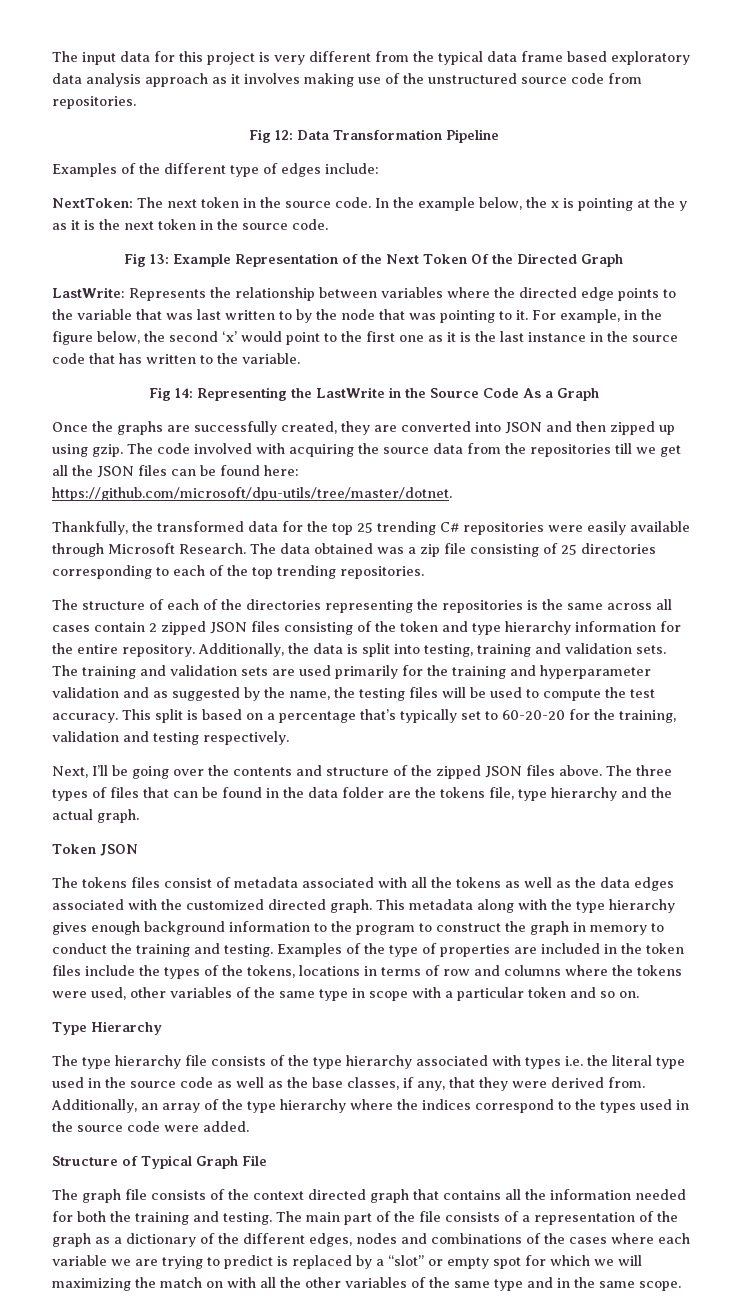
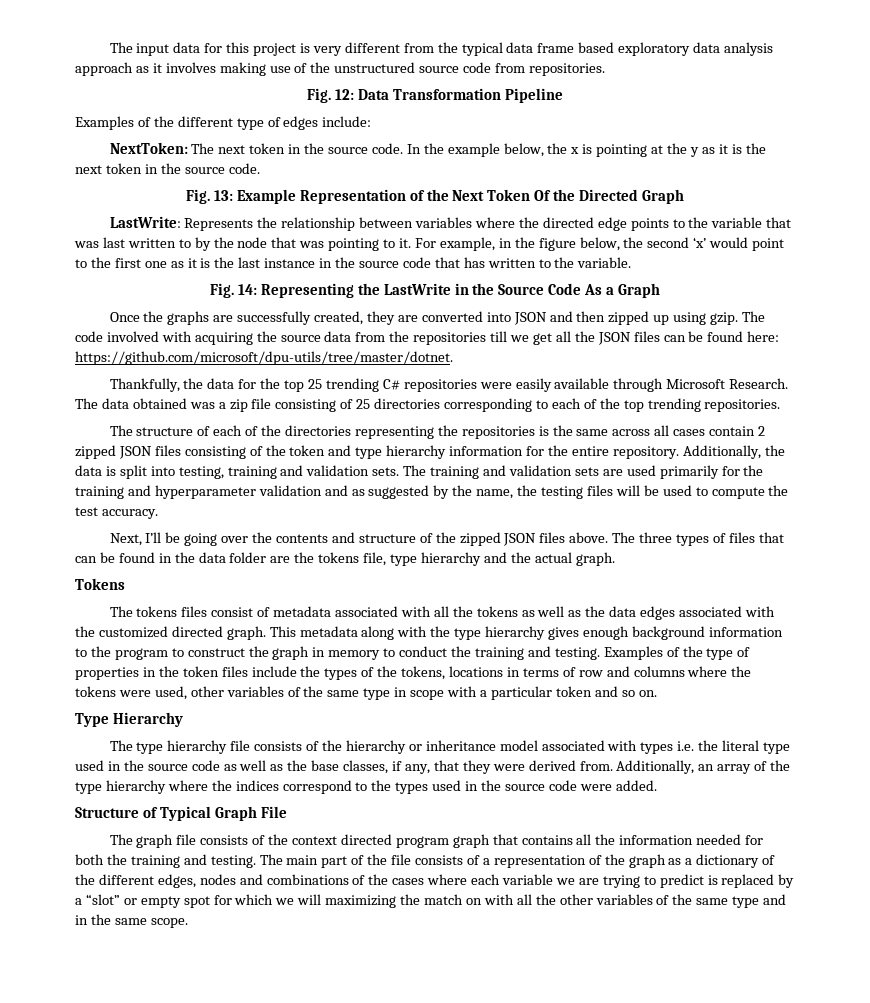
[248,129,271,143] Fig -> [307,88,332,103] Fig.
[124,253,147,267] Fig -> [185,189,210,204] Fig.
[148,387,171,401] Fig -> [209,283,234,298] Fig.
[157,521,244,532] transformed -> (204, 383) none
[122,709,676,723] [52,731,289,745] This split is based on a percentage that’s typically set to 60-20-20 for the training, validation and testing respectively. -> (158, 514) none
[52,844,138,856] Token JSON -> [75,578,125,590] Tokens
[514,943,600,954] are included -> (139, 673) none
[313,1055,412,1069] type hierarchy -> [345,740,538,754] hierarchy or inheritance model
(366, 1194) none -> [395,836,449,848] program

